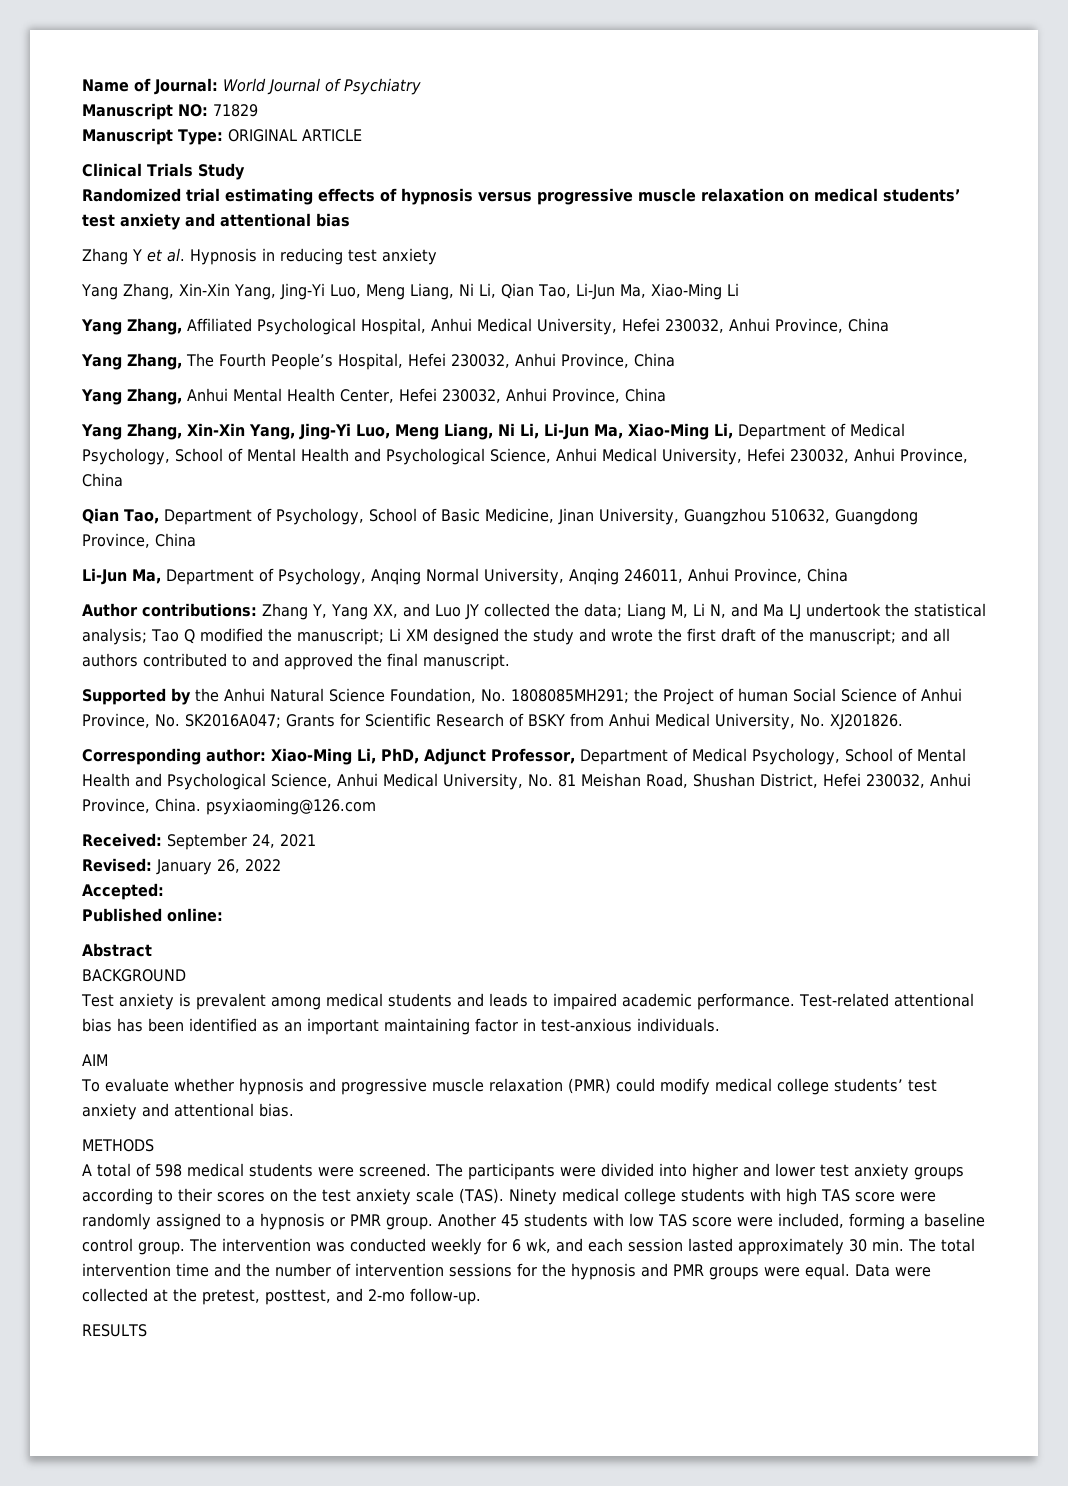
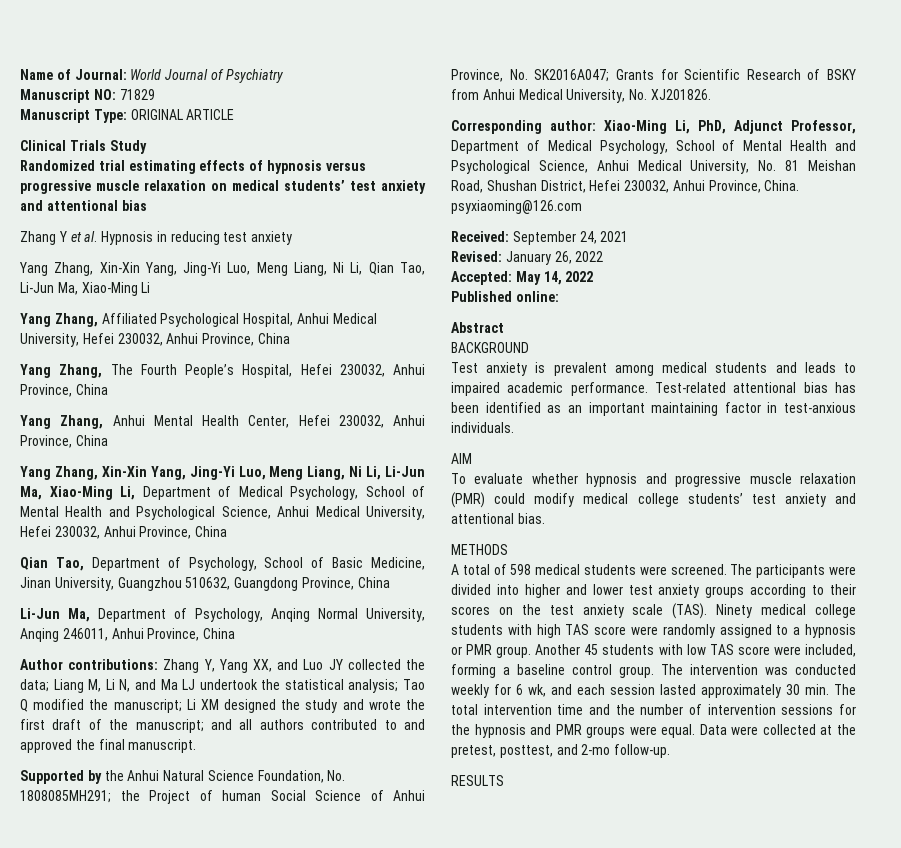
(164, 891) none -> [515,271,594,285] May 14, 2022

